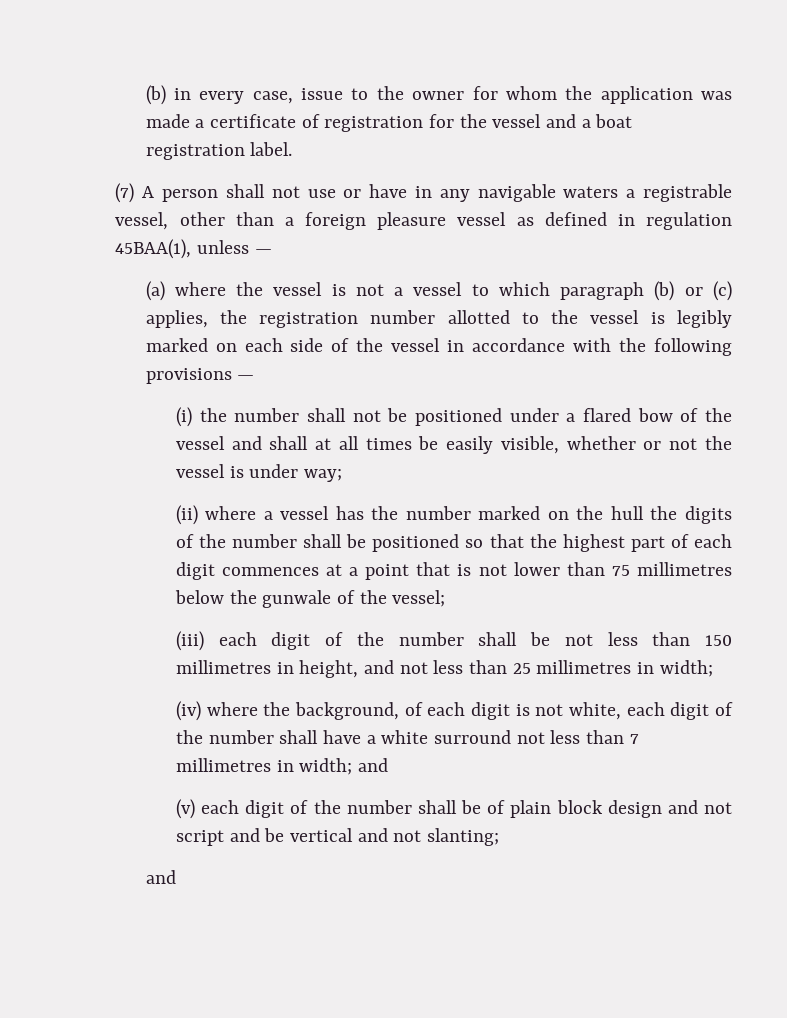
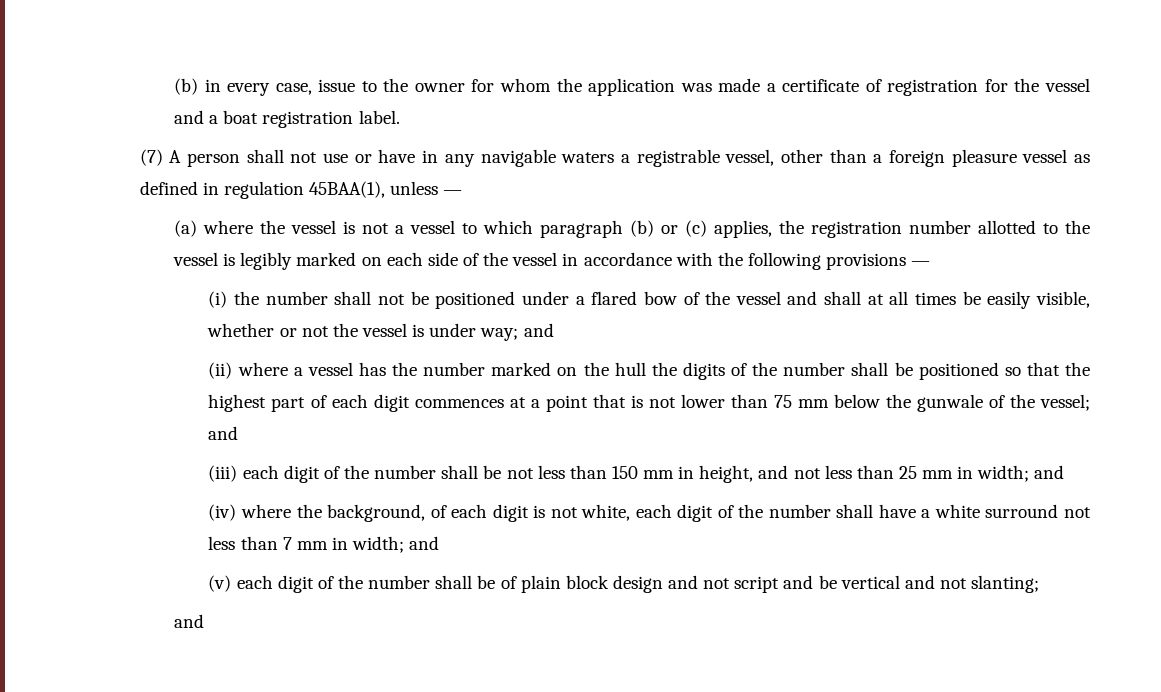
(342, 475) none -> [523,323,554,337] and
[637,562,733,576] millimetres -> [797,399,829,408] mm
(446, 598) none -> [208,426,239,440] and
[175,660,271,674] millimetres -> [643,470,675,479] mm
[536,660,713,677] millimetres in width; -> [922,465,1065,482] mm in width; and
[175,758,271,772] millimetres -> [296,541,328,550] mm

